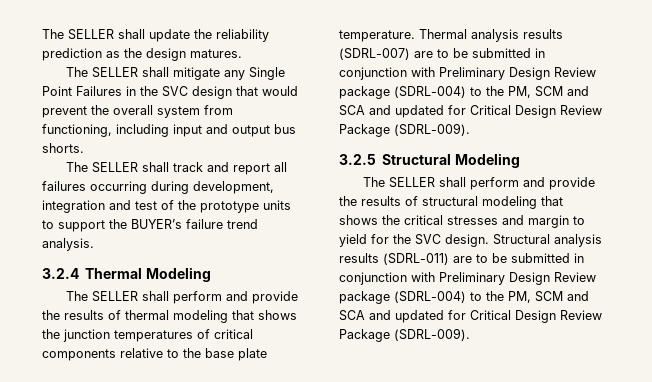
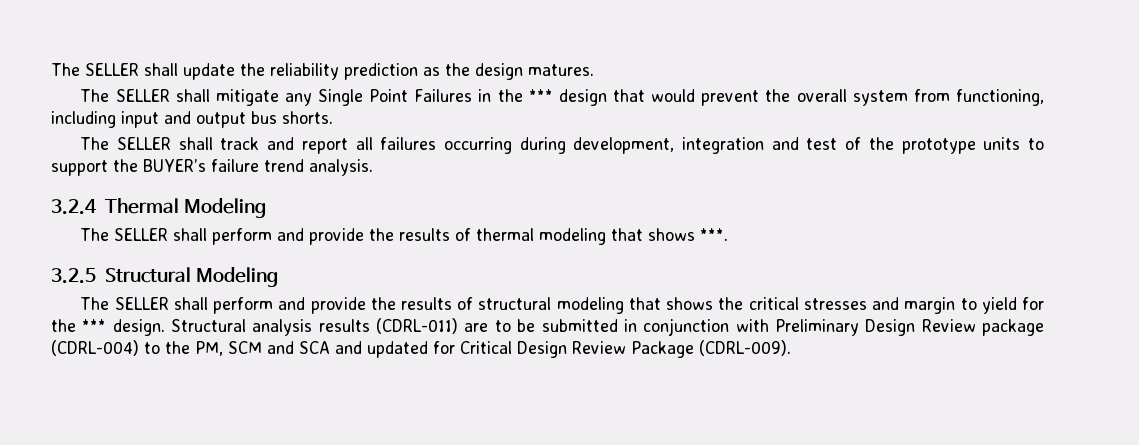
[162,86,188,97] SVC -> [528,89,553,102] ***
[42,329,253,342] [42,348,267,361] [339,29,563,42] [339,48,545,60] [339,67,596,80] [339,86,589,99] [339,105,602,118] [339,123,470,137] the junction temperatures of critical components relative to the base plate temperature. Thermal analysis results (SDRL-007) are to be submitted in conjunction with Preliminary Design Review package (SDRL-004) to the PM, SCM and SCA and updated for Critical Design Review Package (SDRL-009). -> [700,228,729,241] ***.
[415,234,441,245] SVC -> [82,319,107,332] ***
[383,253,449,265] (SDRL-011) -> [376,318,459,334] (CDRL-011)
[394,291,466,303] (SDRL-004) -> [51,340,139,356] (CDRL-004)
[394,328,470,341] (SDRL-009). -> [699,340,791,356] (CDRL-009).

